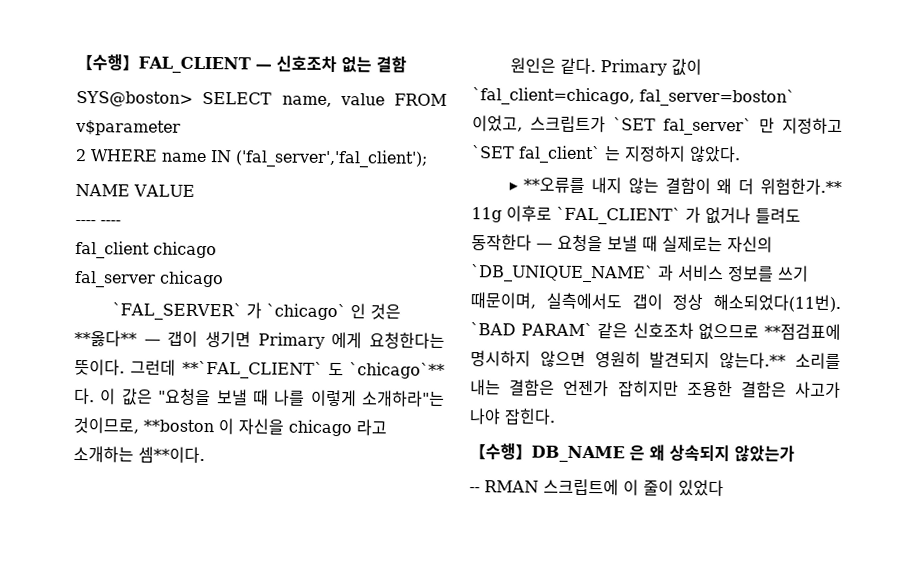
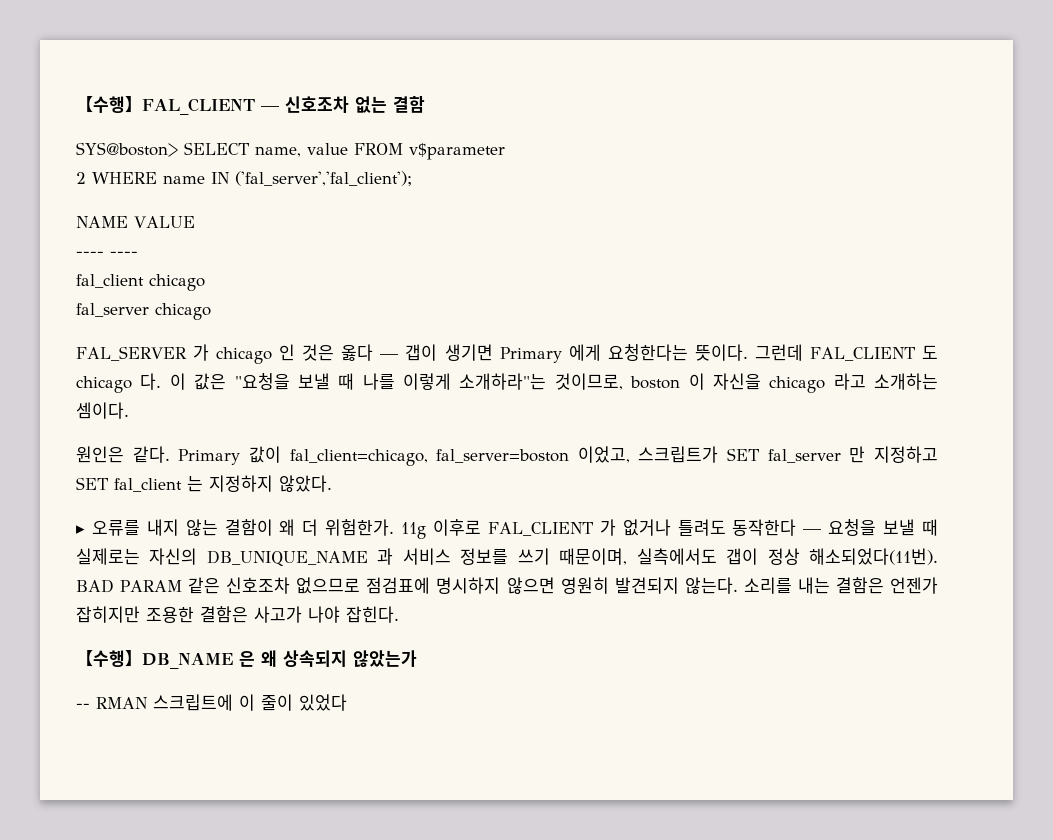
[111,302,346,321] `FAL_SERVER` 가 `chicago` -> [76,344,273,364] FAL_SERVER 가 chicago
[74,329,137,347] **옳다** -> [341,344,374,361] 옳다
[181,360,445,379] **`FAL_CLIENT` 도 `chicago`** -> [809,345,939,361] [76,376,132,393] FAL_CLIENT 도 chicago
[143,419,214,433] **boston -> [630,376,681,389] boston
[138,446,205,464] 셈**이다. -> [76,402,129,419] 셈이다.
[472,87,795,107] [472,115,843,136] [471,145,601,164] `fal_client=chicago, fal_server=boston` 이었고, 스크립트가 `SET fal_server` 만 지정하고 `SET fal_client` -> [289,446,938,466] [76,477,182,492] fal_client=chicago, fal_server=boston 이었고, 스크립트가 SET fal_server 만 지정하고 SET fal_client
[523,177,586,194] **오류를 -> [91,520,140,536] 오류를
[760,178,842,196] 위험한가.** -> [325,519,395,536] 위험한가.
[556,206,681,225] `FAL_CLIENT` -> [487,522,593,536] FAL_CLIENT
[471,264,654,283] `DB_UNIQUE_NAME` -> [206,550,368,566] DB_UNIQUE_NAME
[470,322,593,337] `BAD PARAM` -> [76,579,183,593] BAD PARAM
[764,323,841,341] **점검표에 -> [366,577,431,594] 점검표에
[719,352,787,369] 않는다.** -> [684,577,738,594] 않는다.

